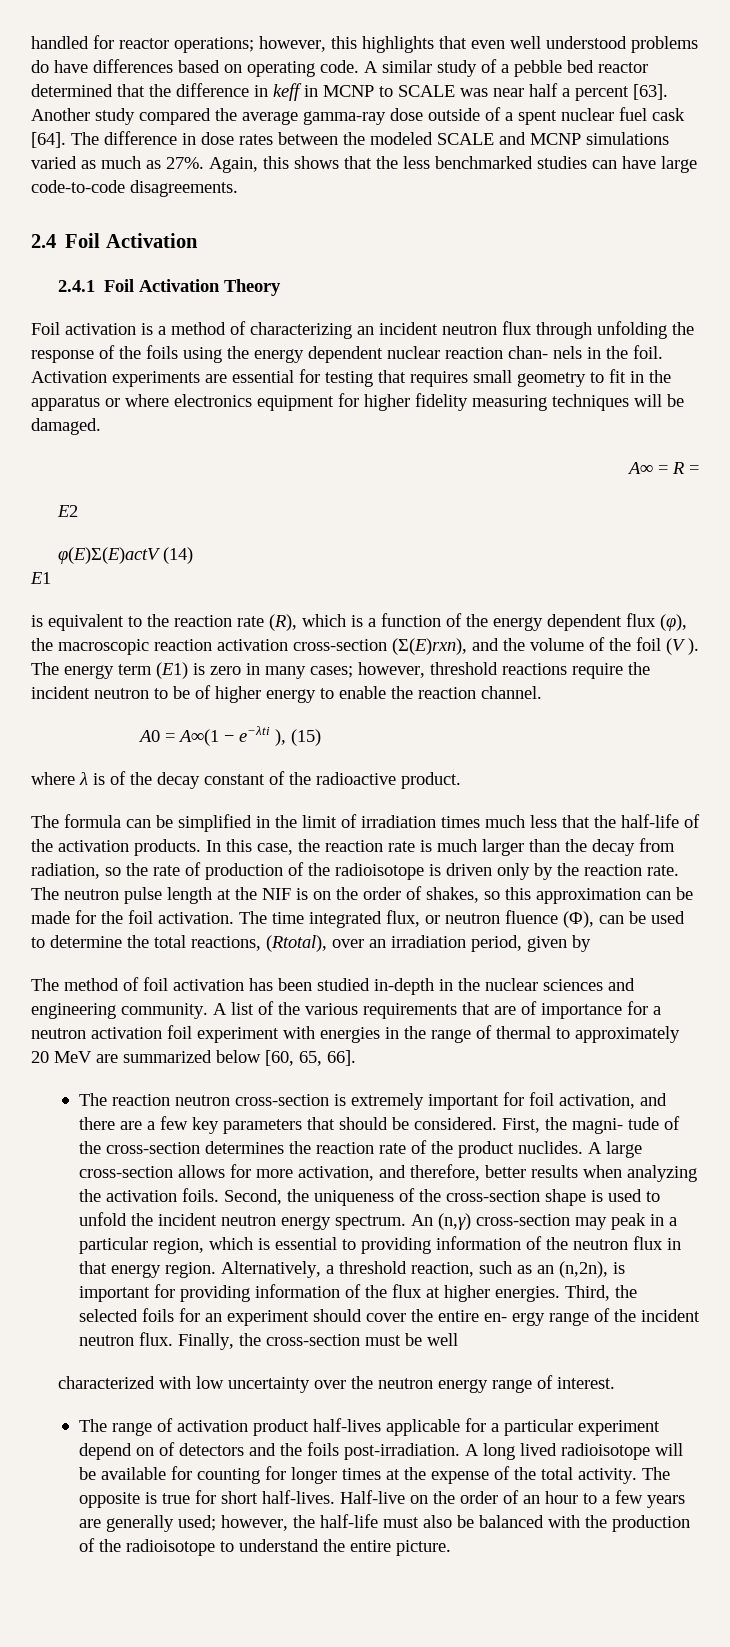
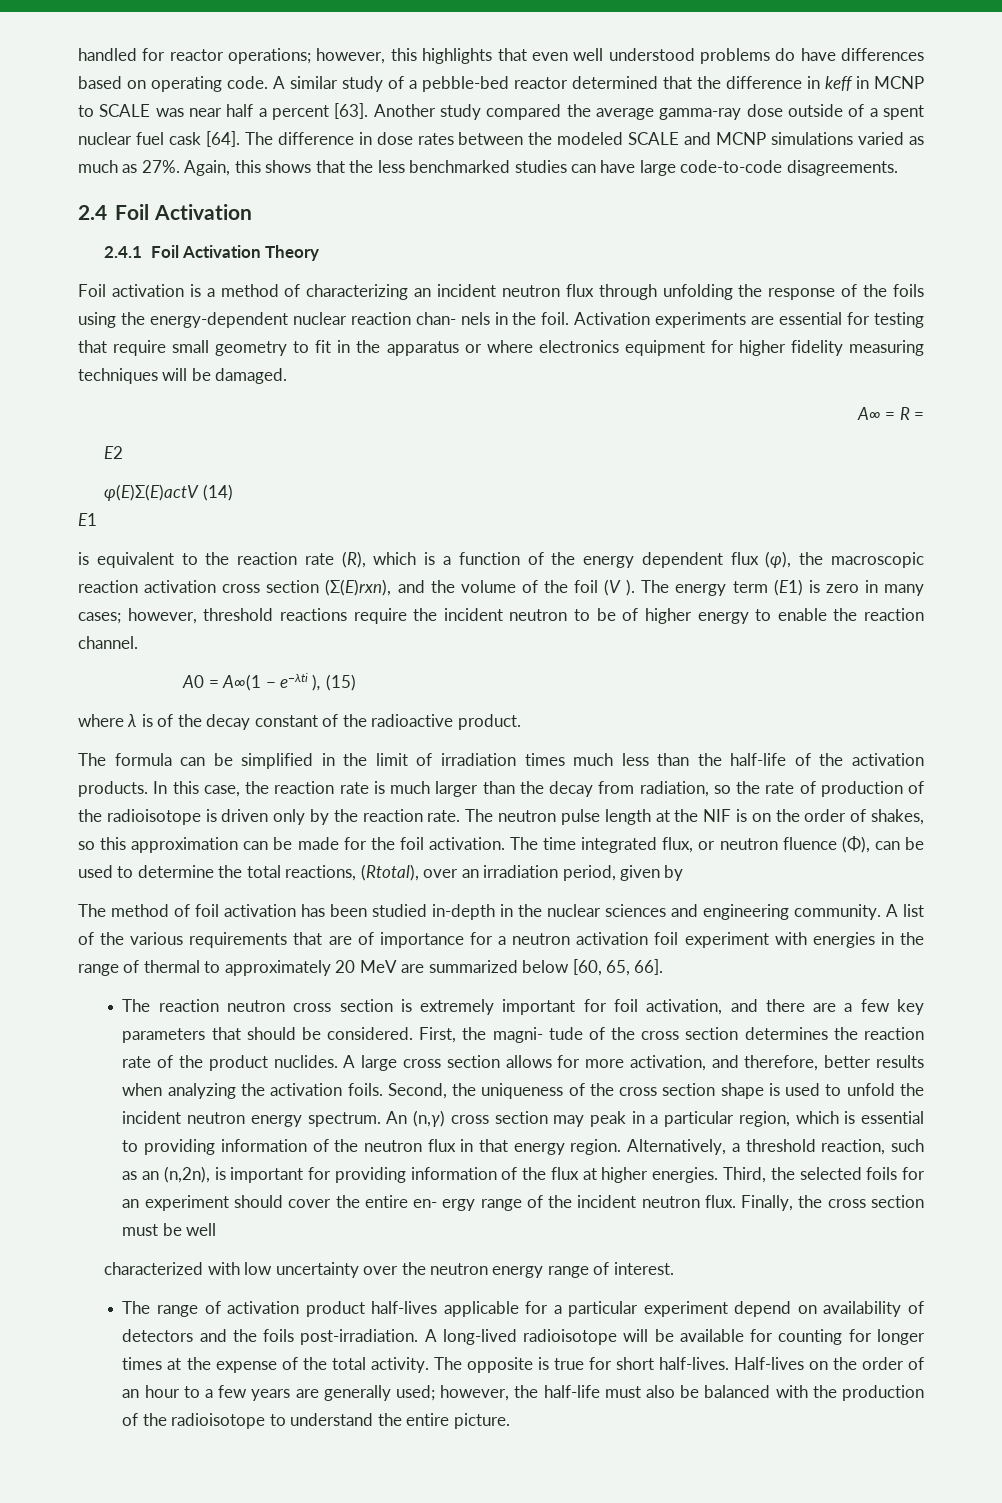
[514,60,594,77] pebble bed -> [422,76,509,92] pebble-bed
[254,346,383,363] energy dependent -> [149,312,288,328] energy-dependent
[410,371,468,387] requires -> [113,340,167,356] require
[293,639,387,651] cross-section -> [222,580,320,593] cross section
[562,815,590,828] that -> [657,753,690,766] than
[234,1094,329,1106] cross-section -> [293,999,393,1012] cross section
[105,1142,200,1154] cross-section -> [641,1027,739,1040] cross section
[78,1166,173,1178] cross-section -> [402,1055,500,1068] cross section
[445,1190,540,1202] cross-section -> [619,1083,716,1096] cross section
[475,1214,570,1226] cross-section -> [450,1111,548,1124] cross section
[265,1334,360,1346] cross-section -> [827,1195,925,1208] cross section
(154, 1451) none -> [823,1301,902,1317] availability
[482,1443,557,1460] long lived -> [442,1329,517,1345] long-lived
[339,1490,405,1504] Half-live -> [733,1357,804,1370] Half-lives

